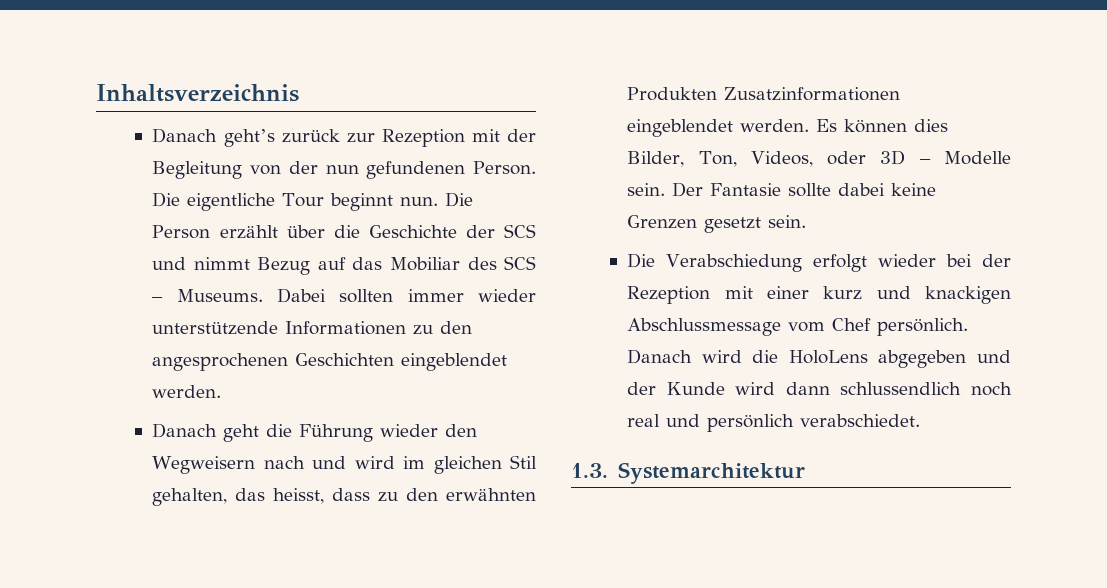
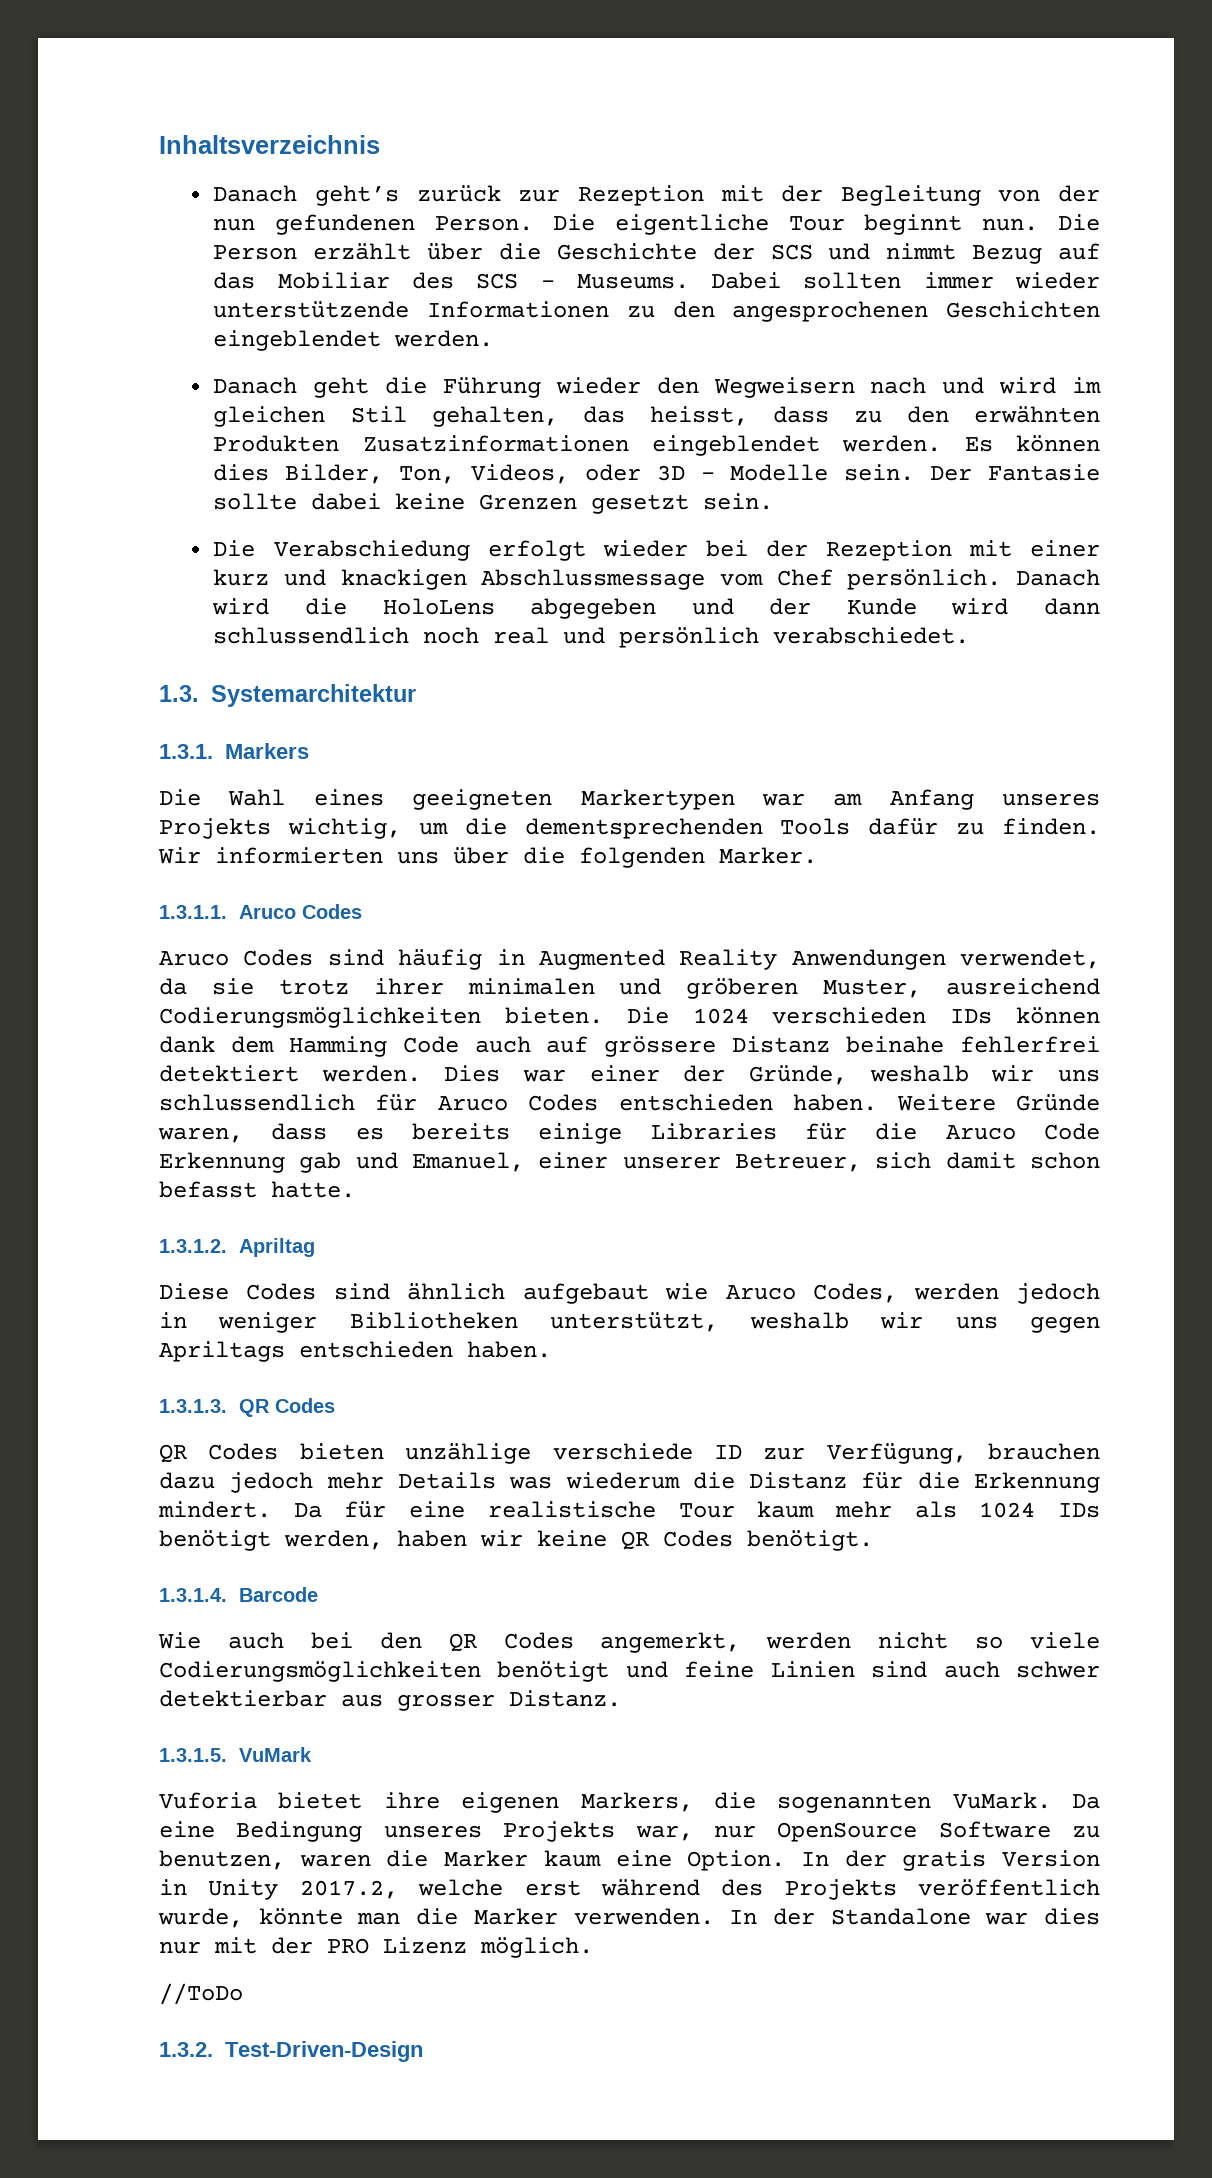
(805, 473) none -> [159,743,309,759] [159,789,1100,810] [159,818,1100,839] [158,847,817,868] [159,904,362,919] [159,949,1100,970] [159,978,1100,999] [159,1007,1100,1028] [159,1036,1100,1057] [159,1065,1100,1085] [159,1094,1100,1111] [158,1123,1100,1144] [159,1152,1100,1173] [159,1181,355,1198] [159,1238,315,1257] [159,1283,1100,1304] [159,1312,1100,1333] [159,1341,551,1362] [159,1398,335,1417] [159,1443,1100,1464] [159,1472,1100,1493] [158,1501,1101,1518] [159,1530,873,1551] [159,1587,318,1602] [158,1632,1100,1653] [159,1661,1100,1682] [159,1690,621,1711] [159,1747,312,1762] [159,1792,1100,1813] [159,1821,1100,1842] [159,1850,1101,1871] [159,1879,1100,1900] [158,1908,1101,1928] [159,1937,593,1958] [159,1983,243,2005] [159,2041,423,2062] // 1.3.1. Markers // Die Wahl eines geeigneten Markertypen war am Anfang unseres Projekts wichtig, um die dementsprechenden Tools dafür zu finden. Wir informierten uns über die folgenden Marker. // 1.3.1.1. Aruco Codes // Aruco Codes sind häufig in Augmented Reality Anwendungen verwendet, da sie trotz ihrer minimalen und gröberen Muster, ausreichend Codierungsmöglichkeiten bieten. Die 1024 verschieden IDs können dank dem Hamming Code auch auf grössere Distanz beinahe fehlerfrei detektiert werden. Dies war einer der Gründe, weshalb wir uns schlussendlich für Aruco Codes entschieden haben. Weitere Gründe waren, dass es bereits einige Libraries für die Aruco Code Erkennung gab und Emanuel, einer unserer Betreuer, sich damit schon befasst hatte. // 1.3.1.2. Apriltag // Diese Codes sind ähnlich aufgebaut wie Aruco Codes, werden jedoch in weniger Bibliotheken unterstützt, weshalb wir uns gegen Apriltags entschieden haben. // 1.3.1.3. QR Codes // QR Codes bieten unzählige verschiede ID zur Verfügung, brauchen dazu jedoch mehr Details was wiederum die Distanz für die Erkennung mindert. Da für eine realistische Tour kaum mehr als 1024 IDs benötigt werden, haben wir keine QR Codes benötigt. // 1.3.1.4. Barcode // Wie auch bei den QR Codes angemerkt, werden nicht so viele Codierungsmöglichkeiten benötigt und feine Linien sind auch schwer detektierbar aus grosser Distanz. // 1.3.1.5. VuMark // Vuforia bietet ihre eigenen Markers, die sogenannten VuMark. Da eine Bedingung unseres Projekts war, nur OpenSource Software zu benutzen, waren die Marker kaum eine Option. In der gratis Version in Unity 2017.2, welche erst während des Projekts veröffentlich wurde, könnte man die Marker verwenden. In der Standalone war dies nur mit der PRO Lizenz möglich. // //ToDo // 1.3.2. Test-Driven-Design

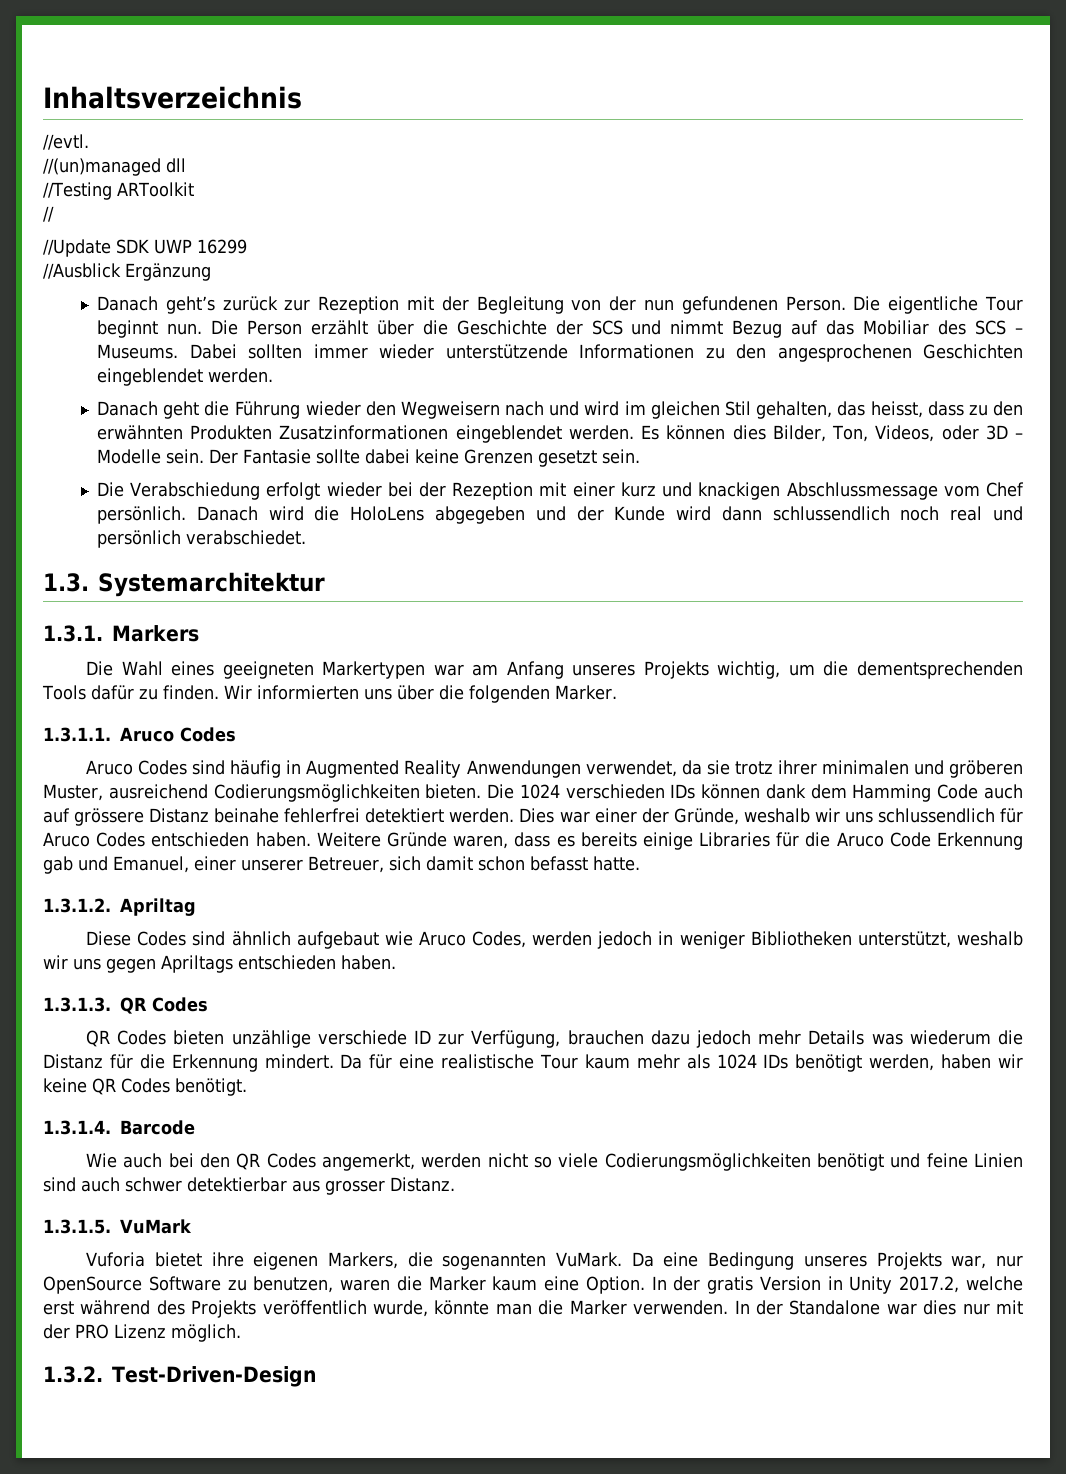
(380, 144) none -> [43,134,89,150] [43,158,186,176] [43,182,194,200] [43,206,54,222] [43,239,247,257] [43,263,211,281] // //evtl. // //(un)managed dll // //Testing ARToolkit // // // //Update SDK UWP 16299 // //Ausblick Ergänzung
[159,1983,243,2005] // //ToDo -> (241, 1333) none

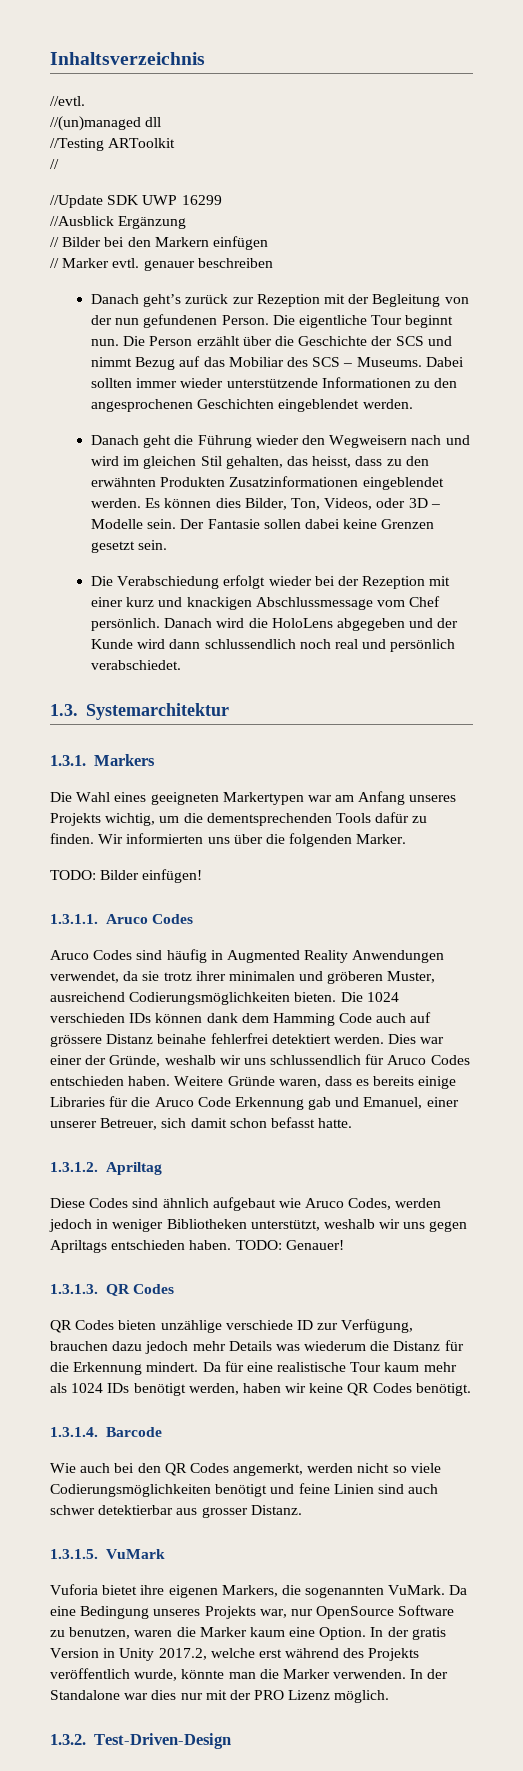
(211, 272) none -> [50,236,268,250] [50,258,273,271] // // Bilder bei den Markern einfügen // // Marker evtl. genauer beschreiben
[315,449,360,464] sollte -> [263,519,301,529] sollen
(617, 692) none -> [50,869,203,883] // TODO: Bilder einfügen!
(396, 962) none -> [235,1240,344,1250] TODO: Genauer!

